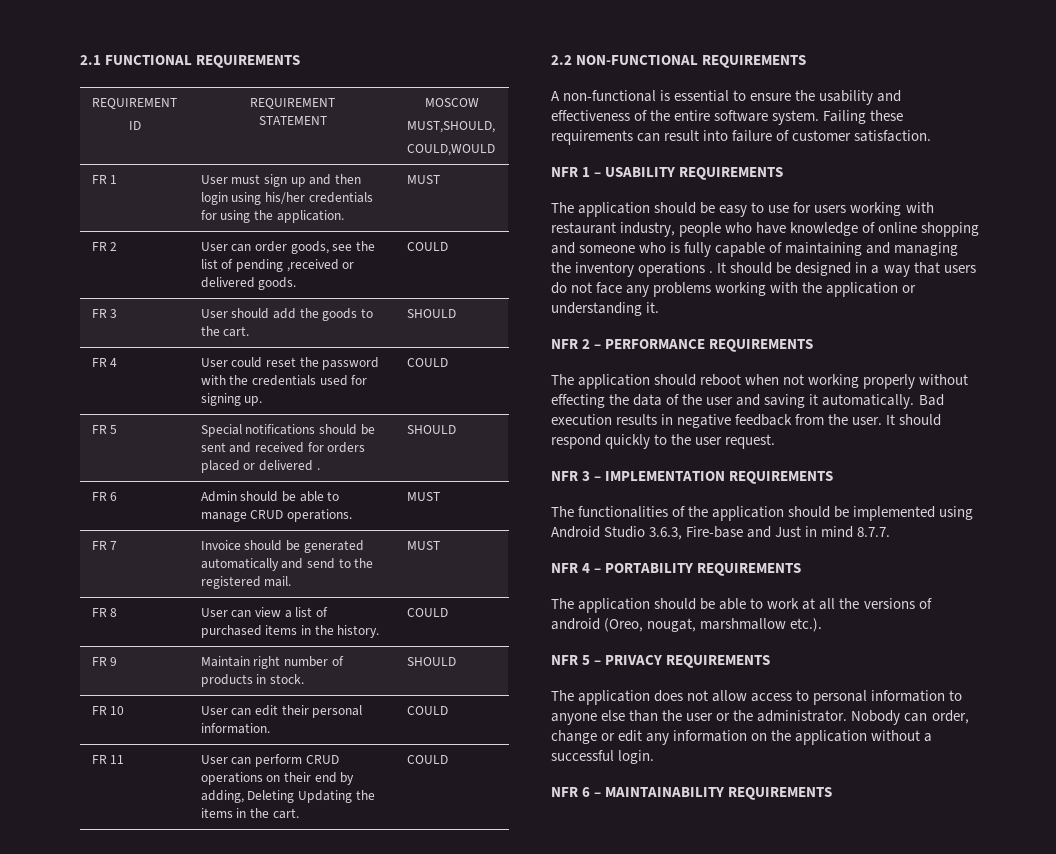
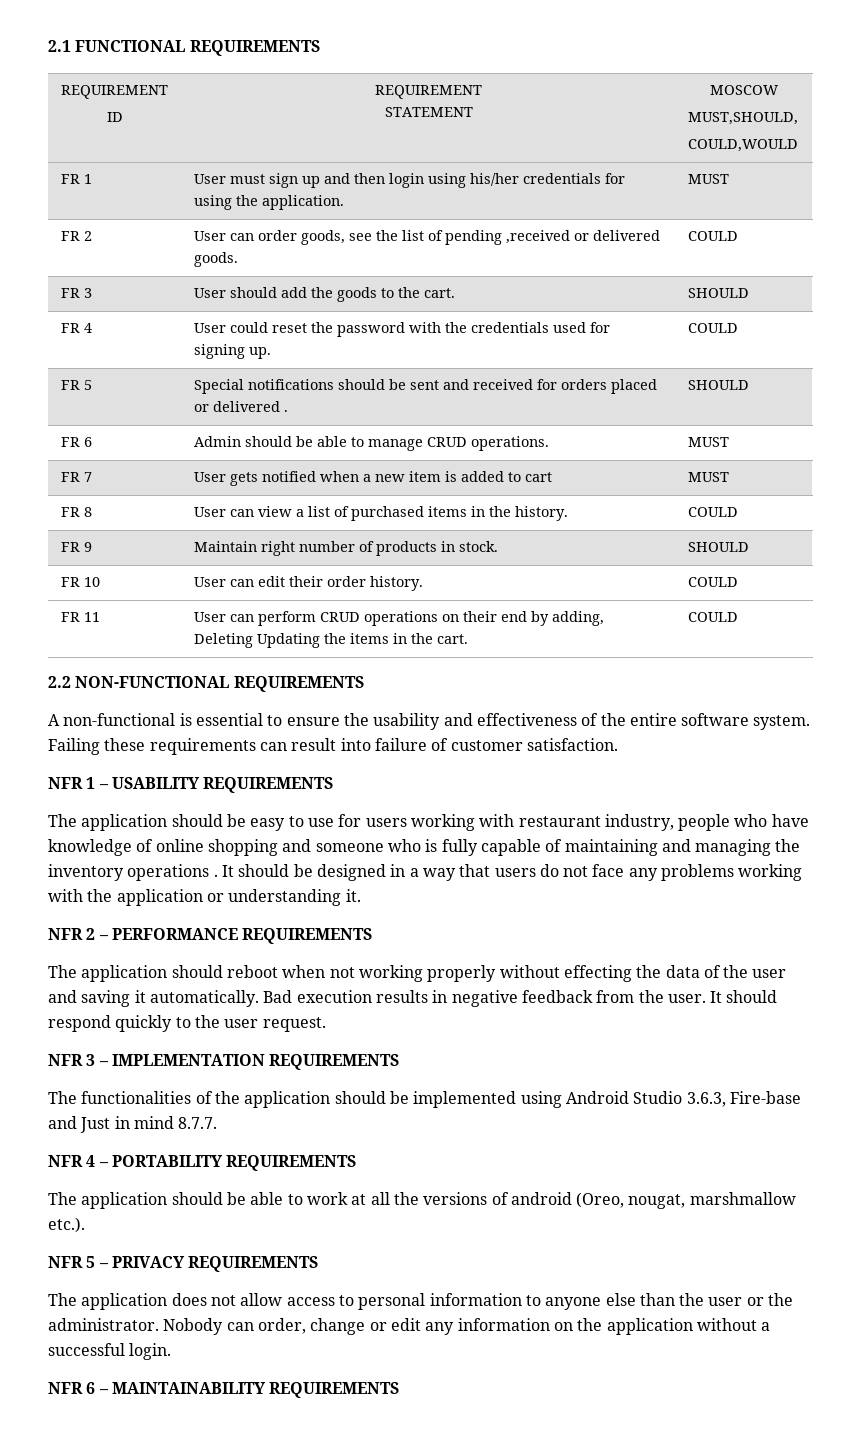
[200,540,364,553] [200,558,374,571] [200,576,292,589] Invoice should be generated automatically and send to the registered mail. -> [193,471,552,486] User gets notified when a new item is added to cart
[312,705,363,718] [200,723,270,734] personal information. -> [326,576,423,591] order history.

